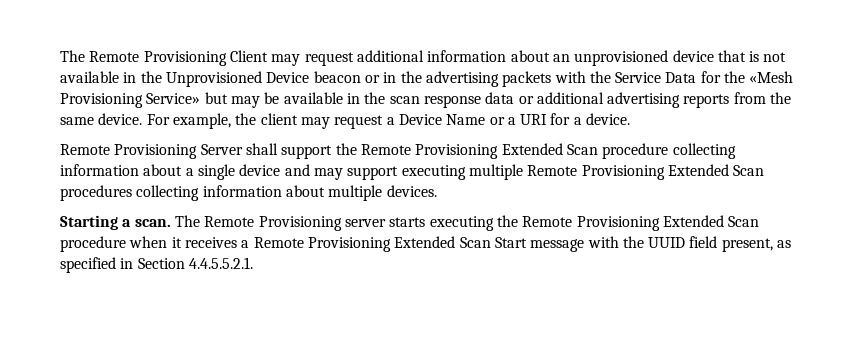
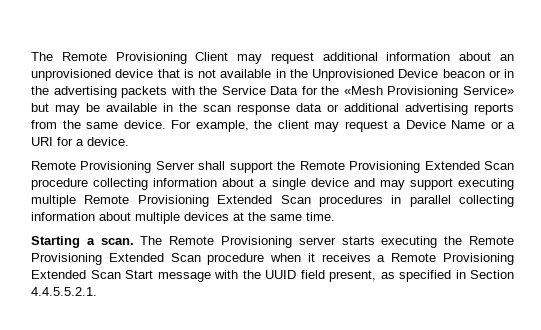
(132, 193) none -> [391,195,451,207] in parallel
[386,185,437,197] devices. -> [184,212,335,221] devices at the same time.

